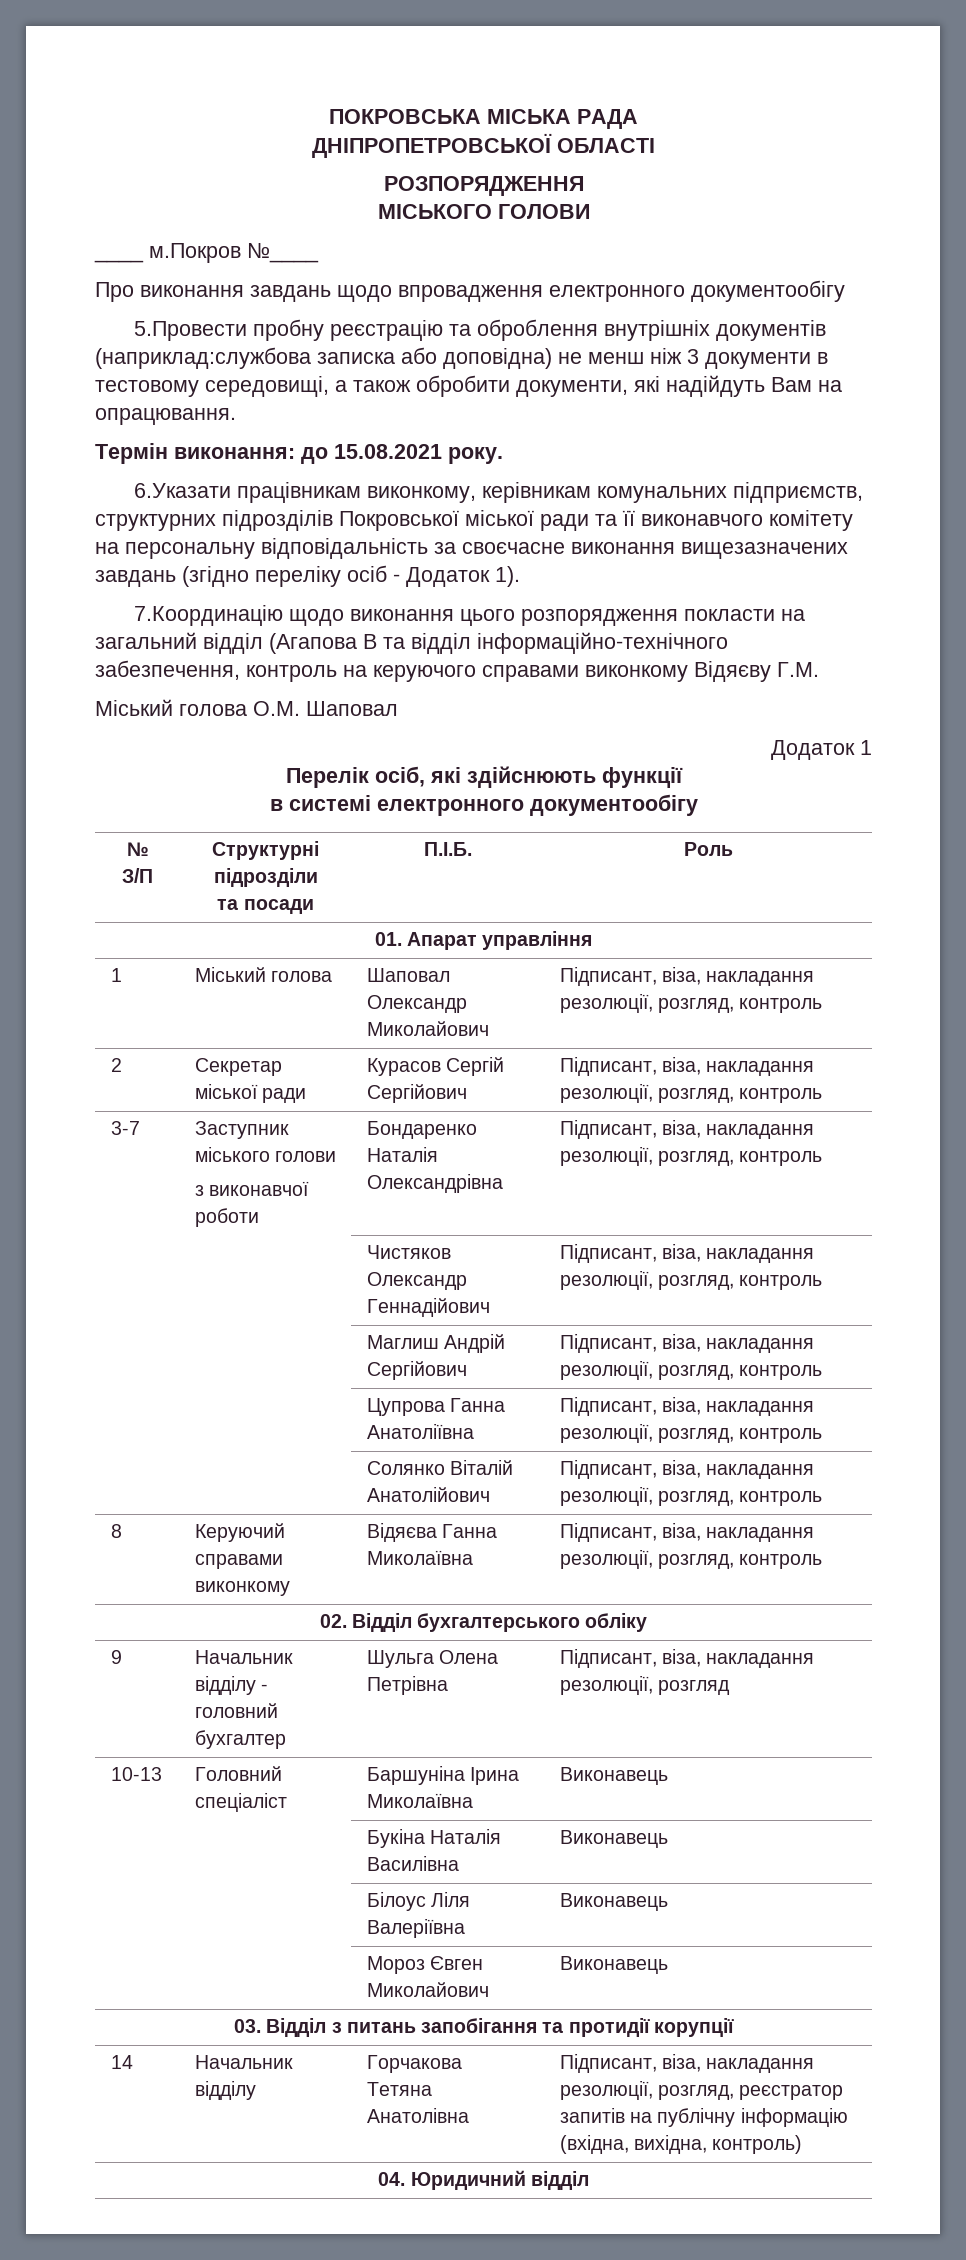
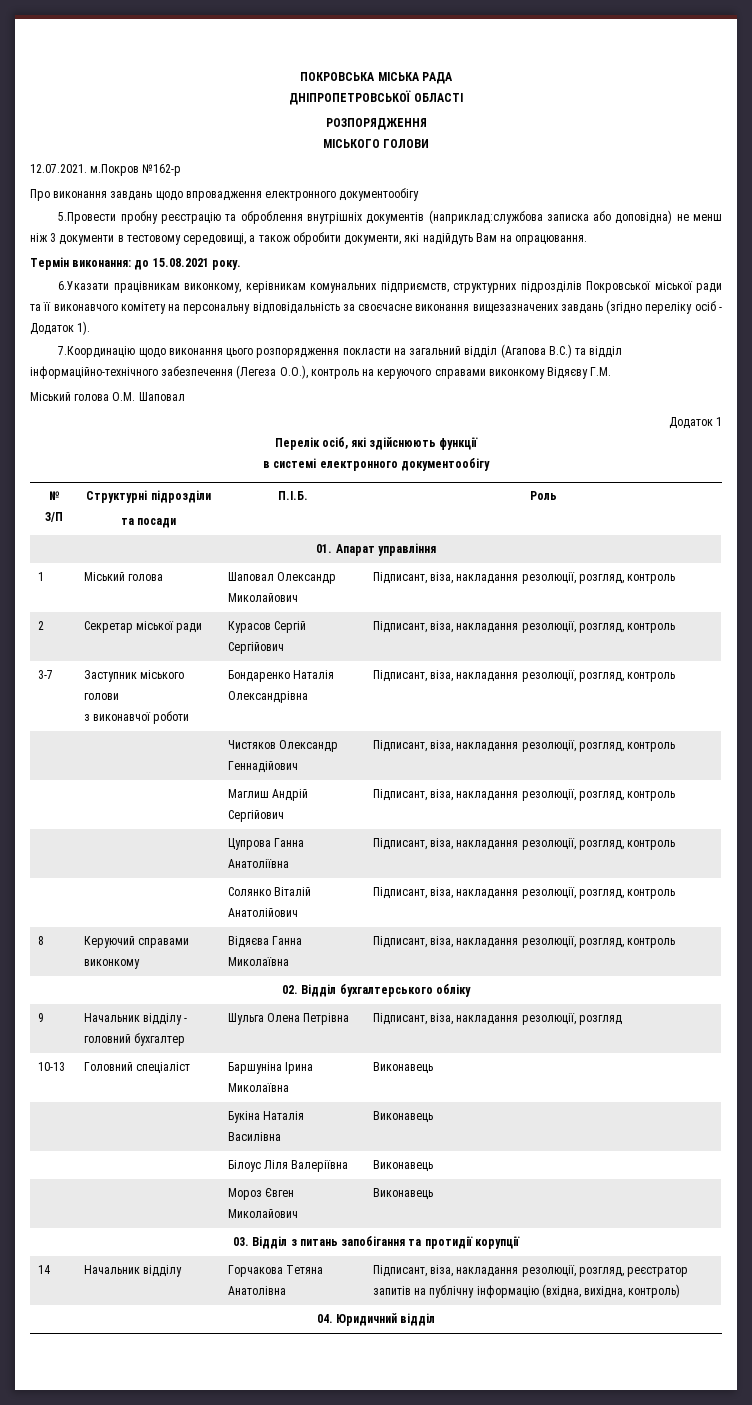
[94,243,319,263] ____ м.Покров №____ -> [30,164,182,176] 12.07.2021. м.Покров №162-р
[363,634,377,649] В -> [548,344,572,358] В.С.)
[95,660,240,680] забезпечення, -> [161,365,308,379] забезпечення (Легеза О.О.),

